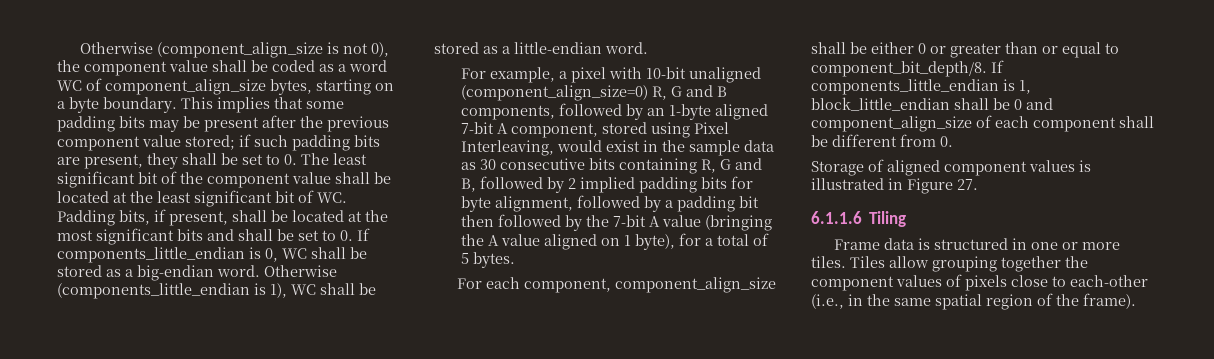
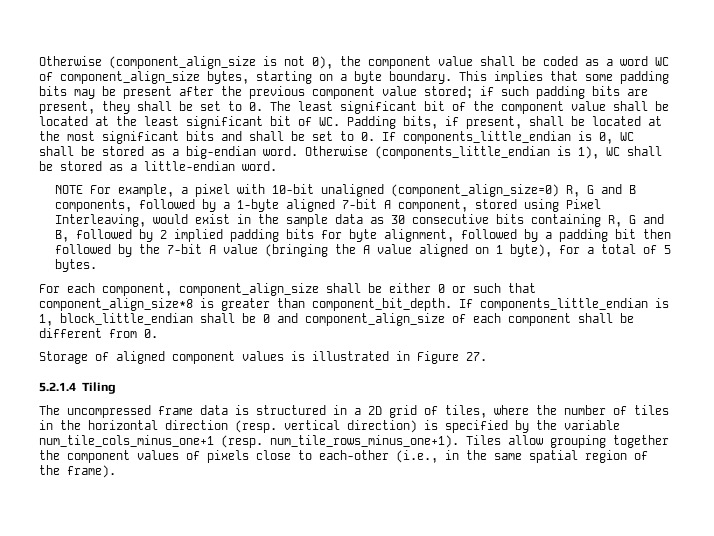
(648, 48) none -> [54,185,83,194] NOTE
[647,108,666,116] an -> [222,202,230,209] a
[950,42,1119,58] [811,61,987,77] greater than or equal to component_bit_depth/8. -> [473,283,536,293] [39,298,452,311] such that component_align_size*8 is greater than component_bit_depth.
[811,211,862,224] 6.1.1.6 -> [39,382,76,392] 5.2.1.4
[833,239,880,250] Frame -> [39,405,193,418] The uncompressed frame
[1030,242,1120,250] [811,256,846,268] one or more tiles. -> [354,405,669,418] [39,420,620,433] [39,435,459,448] a 2D grid of tiles, where the number of tiles in the horizontal direction (resp. vertical direction) is specified by the variable num_tile_cols_minus_one+1 (resp. num_tile_rows_minus_one+1).

